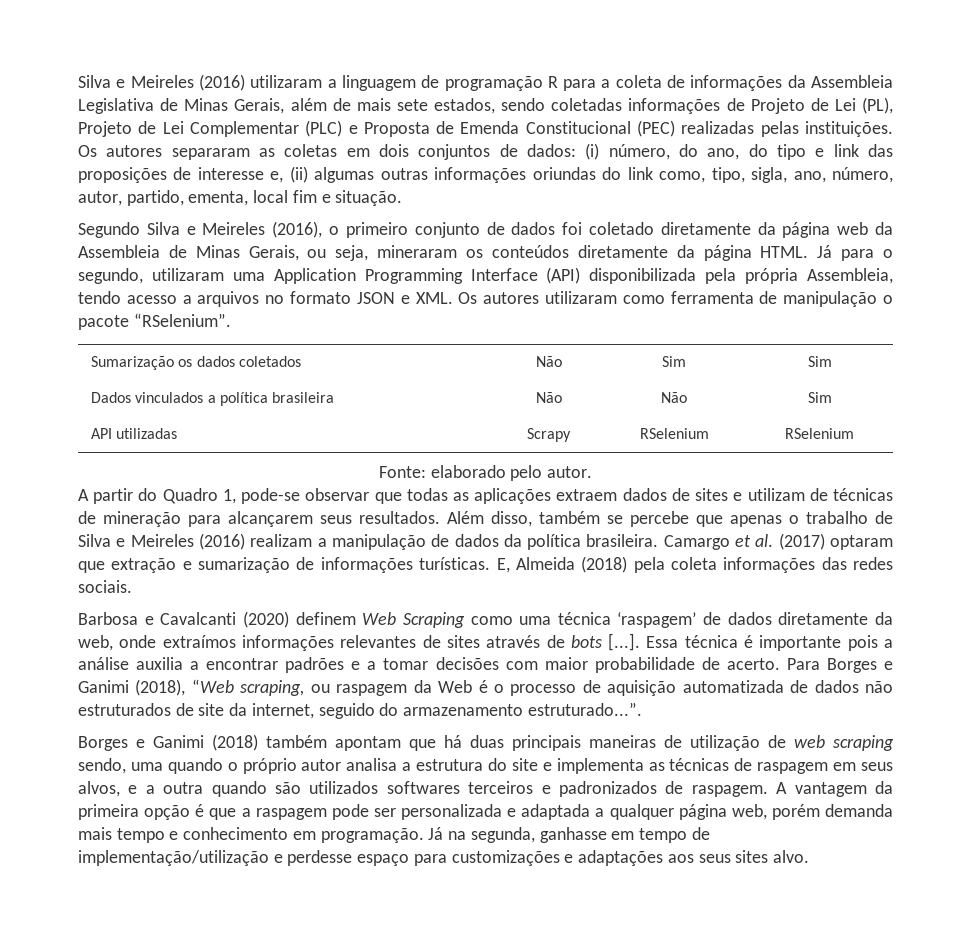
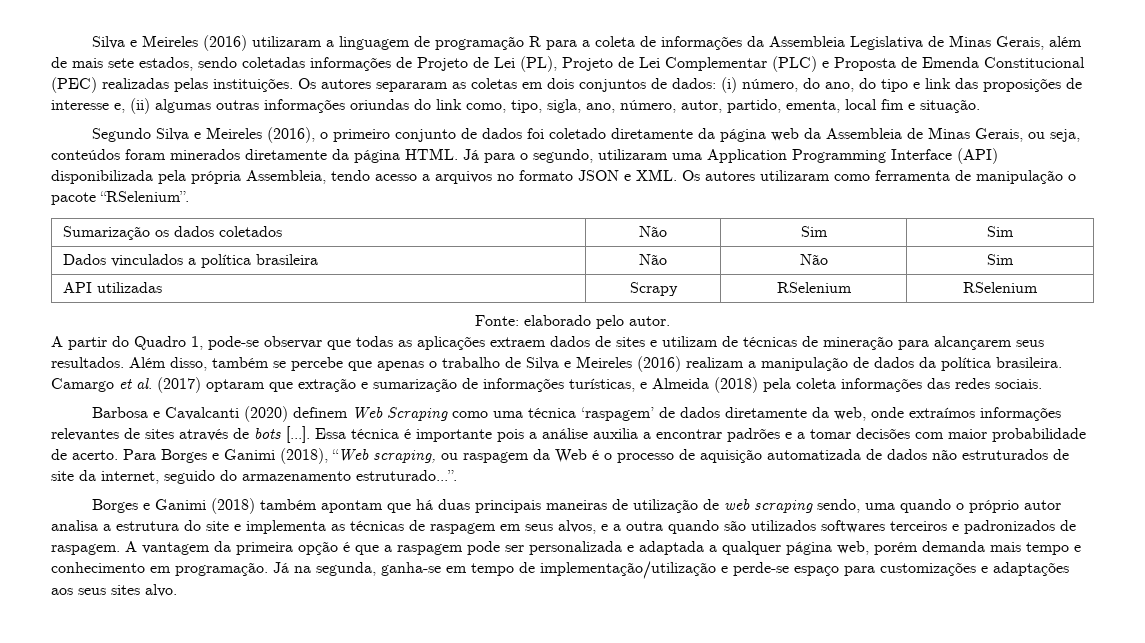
[377,245,569,258] mineraram os conteúdos -> [51,149,240,160] conteúdos foram minerados
[419,557,510,573] turísticas. E, -> [569,378,647,392] turísticas, e
[539,827,607,843] ganhasse -> [381,562,441,576] ganha-se
[287,850,353,866] perdesse -> [733,562,789,576] perde-se

